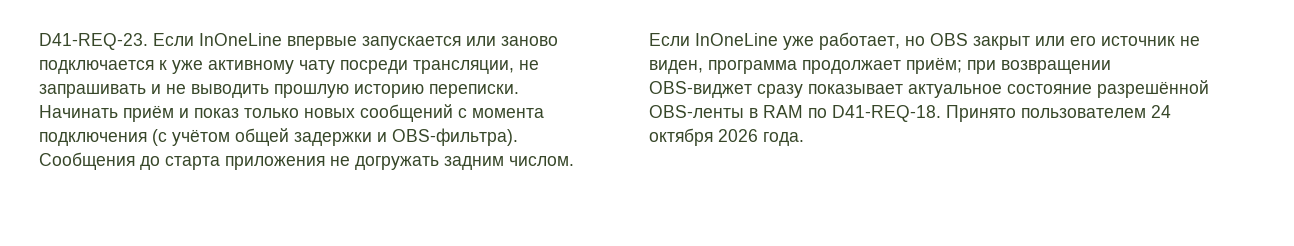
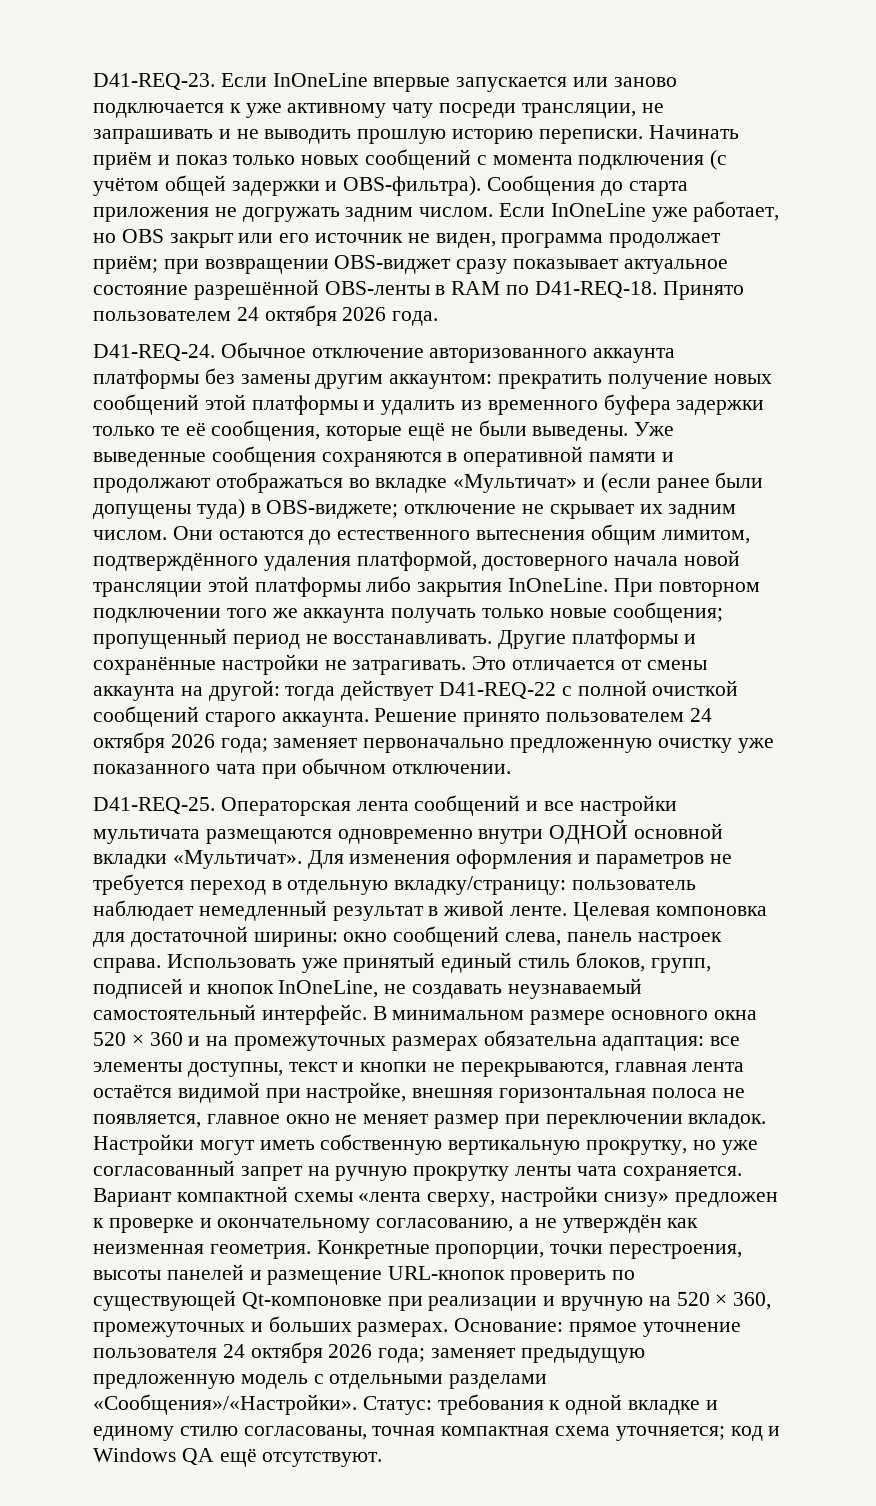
(804, 139) none -> [93,342,676,363] [93,368,772,389] [93,394,765,415] [93,420,675,441] [93,446,674,467] [93,472,764,493] [93,499,737,519] [93,524,750,545] [93,550,741,571] [93,576,760,597] [93,602,723,623] [93,628,696,649] [93,654,707,675] [93,680,739,701] [93,706,712,727] [93,732,774,753] [93,758,512,779] [93,795,677,816] [93,819,724,844] [93,849,732,869] [93,874,697,895] [93,900,767,921] [93,926,722,947] [93,952,711,973] [93,978,642,999] [93,1004,757,1025] [93,1030,741,1051] [93,1062,745,1077] [93,1082,745,1103] [93,1114,767,1129] [93,1134,758,1155] [93,1160,742,1181] [93,1186,778,1207] [93,1214,699,1233] [93,1240,743,1259] [93,1264,635,1285] [93,1290,772,1311] [93,1316,741,1337] [93,1342,645,1363] [93,1374,548,1389] [93,1394,718,1415] [93,1426,781,1441] [93,1448,383,1467] // D41-REQ-24. Обычное отключение авторизованного аккаунта платформы без замены другим аккаунтом: прекратить получение новых сообщений этой платформы и удалить из временного буфера задержки только те её сообщения, которые ещё не были выведены. Уже выведенные сообщения сохраняются в оперативной памяти и продолжают отображаться во вкладке «Мультичат» и (если ранее были допущены туда) в OBS-виджете; отключение не скрывает их задним числом. Они остаются до естественного вытеснения общим лимитом, подтверждённого удаления платформой, достоверного начала новой трансляции этой платформы либо закрытия InOneLine. При повторном подключении того же аккаунта получать только новые сообщения; пропущенный период не восстанавливать. Другие платформы и сохранённые настройки не затрагивать. Это отличается от смены аккаунта на другой: тогда действует D41-REQ-22 с полной очисткой сообщений старого аккаунта. Решение принято пользователем 24 октября 2026 года; заменяет первоначально предложенную очистку уже показанного чата при обычном отключении. // D41-REQ-25. Операторская лента сообщений и все настройки мультичата размещаются одновременно внутри ОДНОЙ основной вкладки «Мультичат». Для изменения оформления и параметров не требуется переход в отдельную вкладку/страницу: пользователь наблюдает немедленный результат в живой ленте. Целевая компоновка для достаточной ширины: окно сообщений слева, панель настроек справа. Использовать уже принятый единый стиль блоков, групп, подписей и кнопок InOneLine, не создавать неузнаваемый самостоятельный интерфейс. В минимальном размере основного окна 520 × 360 и на промежуточных размерах обязательна адаптация: все элементы доступны, текст и кнопки не перекрываются, главная лента остаётся видимой при настройке, внешняя горизонтальная полоса не появляется, главное окно не меняет размер при переключении вкладок. Настройки могут иметь собственную вертикальную прокрутку, но уже согласованный запрет на ручную прокрутку ленты чата сохраняется. Вариант компактной схемы «лента сверху, настройки снизу» предложен к проверке и окончательному согласованию, а не утверждён как неизменная геометрия. Конкретные пропорции, точки перестроения, высоты панелей и размещение URL-кнопок проверить по существующей Qt-компоновке при реализации и вручную на 520 × 360, промежуточных и больших размерах. Основание: прямое уточнение пользователя 24 октября 2026 года; заменяет предыдущую предложенную модель с отдельными разделами «Сообщения»/«Настройки». Статус: требования к одной вкладке и единому стилю согласованы, точная компактная схема уточняется; код и Windows QA ещё отсутствуют.

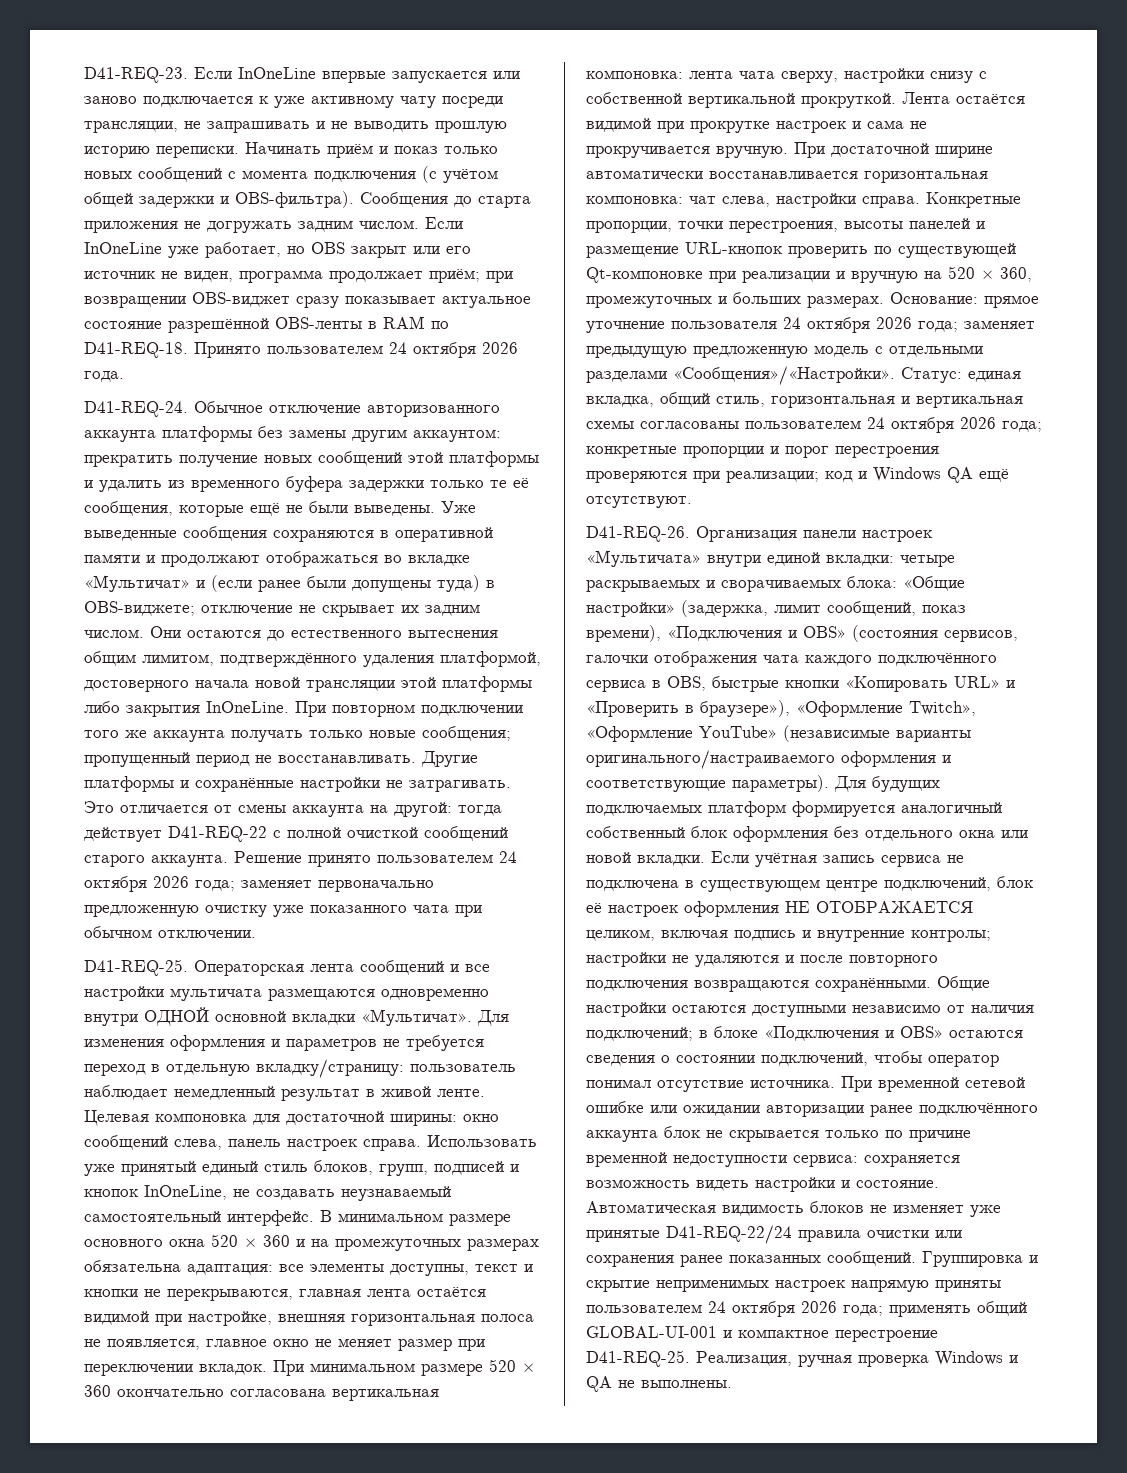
[93,1134,758,1155] [93,1160,742,1181] [93,1186,778,1207] [93,1214,699,1233] [93,1244,311,1259] Настройки могут иметь собственную вертикальную прокрутку, но уже согласованный запрет на ручную прокрутку ленты чата сохраняется. Вариант компактной схемы «лента сверху, настройки снизу» предложен к проверке и окончательному согласованию, а не утверждён как неизменная геометрия. -> [273,1359,535,1376] [84,1385,439,1401] [586,68,987,83] [586,92,1025,108] [586,118,927,133] [586,142,993,158] [586,170,988,183] [586,193,920,208] При минимальном размере 520 × 360 окончательно согласована вертикальная компоновка: лента чата сверху, настройки снизу с собственной вертикальной прокруткой. Лента остаётся видимой при прокрутке настроек и сама не прокручивается вручную. При достаточной ширине автоматически восстанавливается горизонтальная компоновка: чат слева, настройки справа.
[437,1394,718,1415] [93,1426,725,1441] требования к одной вкладке и единому стилю согласованы, точная компактная схема уточняется; -> [968,371,1021,382] [586,392,1023,408] [586,417,1042,433] [586,446,939,458] [586,471,819,483] единая вкладка, общий стиль, горизонтальная и вертикальная схемы согласованы пользователем 24 октября 2026 года; конкретные пропорции и порог перестроения проверяются при реализации;
(383, 1459) none -> [586,526,933,542] [586,550,955,567] [586,576,965,592] [586,600,966,617] [586,625,1018,642] [586,651,997,667] [586,676,1015,692] [586,700,976,717] [586,725,971,742] [586,750,951,769] [586,775,940,792] [586,801,1002,817] [586,826,1028,842] [586,851,964,867] [586,876,1034,892] [586,901,973,917] [586,929,991,942] [586,952,938,967] [586,976,990,992] [586,1002,1034,1017] [586,1026,1023,1041] [586,1051,999,1067] [586,1076,1025,1092] [586,1101,1038,1117] [586,1126,971,1142] [586,1152,960,1167] [586,1177,939,1192] [586,1201,1001,1217] [586,1225,962,1244] [586,1251,1038,1267] [586,1279,1001,1292] [586,1301,1027,1317] [586,1326,938,1342] [586,1350,1018,1367] [586,1376,732,1392] // D41-REQ-26. Организация панели настроек «Мультичата» внутри единой вкладки: четыре раскрываемых и сворачиваемых блока: «Общие настройки» (задержка, лимит сообщений, показ времени), «Подключения и OBS» (состояния сервисов, галочки отображения чата каждого подключённого сервиса в OBS, быстрые кнопки «Копировать URL» и «Проверить в браузере»), «Оформление Twitch», «Оформление YouTube» (независимые варианты оригинального/настраиваемого оформления и соответствующие параметры). Для будущих подключаемых платформ формируется аналогичный собственный блок оформления без отдельного окна или новой вкладки. Если учётная запись сервиса не подключена в существующем центре подключений, блок её настроек оформления НЕ ОТОБРАЖАЕТСЯ целиком, включая подпись и внутренние контролы; настройки не удаляются и после повторного подключения возвращаются сохранёнными. Общие настройки остаются доступными независимо от наличия подключений; в блоке «Подключения и OBS» остаются сведения о состоянии подключений, чтобы оператор понимал отсутствие источника. При временной сетевой ошибке или ожидании авторизации ранее подключённого аккаунта блок не скрывается только по причине временной недоступности сервиса: сохраняется возможность видеть настройки и состояние. Автоматическая видимость блоков не изменяет уже принятые D41-REQ-22/24 правила очистки или сохранения ранее показанных сообщений. Группировка и скрытие неприменимых настроек напрямую приняты пользователем 24 октября 2026 года; применять общий GLOBAL-UI-001 и компактное перестроение D41-REQ-25. Реализация, ручная проверка Windows и QA не выполнены.

